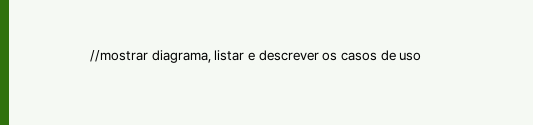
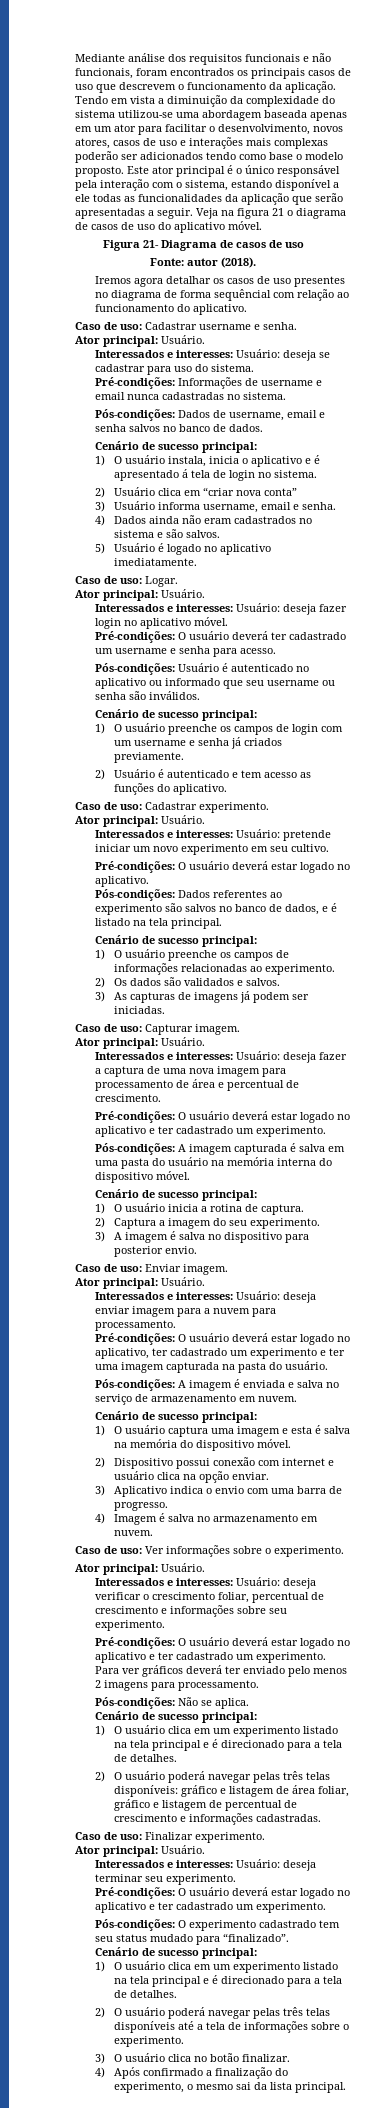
[89,50,422,63] //mostrar diagrama, listar e descrever os casos de uso -> [74,53,331,65] [74,68,351,79] [74,81,336,93] [74,95,335,107] [74,110,347,121] [74,124,343,135] [74,137,328,149] [74,151,343,163] [74,165,340,177] [74,179,339,191] [74,193,343,205] [74,208,346,219] [74,221,262,233] [102,240,304,251] [150,257,256,268] [94,276,345,287] [94,289,349,301] [94,304,247,315] [74,322,297,330] [74,335,205,347] [94,349,330,361] [94,364,254,375] [94,377,322,389] [94,392,286,400] [94,409,325,421] [94,424,263,432] [94,441,257,453] [94,455,321,467] [114,469,318,481] [94,487,298,498] [94,501,337,513] [94,515,313,526] [114,529,221,538] [94,543,272,555] [114,558,198,566] [74,576,178,587] [74,589,205,601] [94,603,347,615] [94,617,228,629] [94,631,346,643] [94,646,276,657] [94,663,309,675] [94,678,335,689] [94,691,200,700] [94,709,257,721] [94,723,344,735] [114,737,283,749] [114,752,185,763] [94,769,312,780] [114,783,228,795] [74,802,269,813] [74,815,205,827] [94,829,331,841] [94,844,329,855] [94,861,350,873] [94,876,149,887] [94,889,282,901] [94,903,337,915] [94,918,222,929] [94,935,257,947] [94,949,290,961] [114,963,336,975] [94,977,281,988] [94,991,310,1003] [114,1006,166,1014] [74,1024,240,1035] [74,1037,205,1049] [94,1051,347,1063] [94,1066,286,1077] [94,1079,299,1091] [94,1094,161,1102] [94,1111,350,1123] [94,1126,326,1137] [94,1143,345,1155] [94,1157,332,1169] [94,1171,190,1183] [94,1189,257,1201] [94,1203,305,1215] [94,1217,321,1229] [94,1231,310,1243] [114,1246,198,1257] [74,1264,228,1275] [74,1277,205,1289] [94,1291,316,1303] [94,1306,276,1317] [94,1320,176,1331] [94,1333,350,1345] [94,1348,345,1359] [94,1361,328,1373] [94,1379,339,1391] [94,1394,297,1405] [94,1411,257,1423] [94,1425,351,1437] [114,1439,292,1451] [94,1457,335,1469] [114,1471,270,1483] [94,1485,343,1497] [114,1502,169,1511] [94,1513,319,1525] [114,1530,154,1536] [74,1545,344,1557] [74,1563,205,1575] [94,1577,316,1589] [94,1592,324,1603] [94,1605,287,1617] [94,1620,165,1631] [94,1637,350,1649] [94,1652,326,1663] [94,1665,347,1677] [94,1680,259,1691] [94,1697,249,1709] [94,1711,257,1723] [94,1725,339,1737] [114,1739,343,1751] [114,1754,178,1762] [94,1771,331,1783] [114,1785,350,1797] [114,1799,298,1811] [114,1813,322,1825] [74,1832,265,1843] [74,1845,205,1857] [94,1859,316,1871] [94,1874,236,1885] [94,1887,350,1899] [94,1902,326,1913] [94,1919,340,1931] [94,1933,289,1945] [94,1947,257,1959] [94,1961,339,1973] [114,1975,343,1987] [114,1990,178,1998] [94,2007,331,2019] [114,2021,350,2033] [114,2036,185,2047] [94,2053,291,2064] [94,2067,289,2079] [114,2082,347,2093] Mediante análise dos requisitos funcionais e não funcionais, foram encontrados os principais casos de uso que descrevem o funcionamento da aplicação. Tendo em vista a diminuição da complexidade do sistema utilizou-se uma abordagem baseada apenas em um ator para facilitar o desenvolvimento, novos atores, casos de uso e interações mais complexas poderão ser adicionados tendo como base o modelo proposto. Este ator principal é o único responsável pela interação com o sistema, estando disponível a ele todas as funcionalidades da aplicação que serão apresentadas a seguir. Veja na figura 21 o diagrama de casos de uso do aplicativo móvel. // Figura 21- Diagrama de casos de uso // Fonte: autor (2018). // Iremos agora detalhar os casos de uso presentes no diagrama de forma sequêncial com relação ao funcionamento do aplicativo. // Caso de uso: Cadastrar username e senha. // Ator principal: Usuário. // Interessados e interesses: Usuário: deseja se cadastrar para uso do sistema. // Pré-condições: Informações de username e email nunca cadastradas no sistema. // Pós-condições: Dados de username, email e senha salvos no banco de dados. // Cenário de sucesso principal: // 1) O usuário instala, inicia o aplicativo e é apresentado á tela de login no sistema. // 2) Usuário clica em “criar nova conta” // 3) Usuário informa username, email e senha. // 4) Dados ainda não eram cadastrados no sistema e são salvos. // 5) Usuário é logado no aplicativo imediatamente. // Caso de uso: Logar. // Ator principal: Usuário. // Interessados e interesses: Usuário: deseja fazer login no aplicativo móvel. // Pré-condições: O usuário deverá ter cadastrado um username e senha para acesso. // Pós-condições: Usuário é autenticado no aplicativo ou informado que seu username ou senha são inválidos. // Cenário de sucesso principal: // 1) O usuário preenche os campos de login com um username e senha já criados previamente. // 2) Usuário é autenticado e tem acesso as funções do aplicativo. // Caso de uso: Cadastrar experimento. // Ator principal: Usuário. // Interessados e interesses: Usuário: pretende iniciar um novo experimento em seu cultivo. // Pré-condições: O usuário deverá estar logado no aplicativo. // Pós-condições: Dados referentes ao experimento são salvos no banco de dados, e é listado na tela principal. // Cenário de sucesso principal: // 1) O usuário preenche os campos de informações relacionadas ao experimento. // 2) Os dados são validados e salvos. // 3) As capturas de imagens já podem ser iniciadas. // Caso de uso: Capturar imagem. // Ator principal: Usuário. // Interessados e interesses: Usuário: deseja fazer a captura de uma nova imagem para processamento de área e percentual de crescimento. // Pré-condições: O usuário deverá estar logado no aplicativo e ter cadastrado um experimento. // Pós-condições: A imagem capturada é salva em uma pasta do usuário na memória interna do dispositivo móvel. // Cenário de sucesso principal: // 1) O usuário inicia a rotina de captura. // 2) Captura a imagem do seu experimento. // 3) A imagem é salva no dispositivo para posterior envio. // Caso de uso: Enviar imagem. // Ator principal: Usuário. // Interessados e interesses: Usuário: deseja enviar imagem para a nuvem para processamento. // Pré-condições: O usuário deverá estar logado no aplicativo, ter cadastrado um experimento e ter uma imagem capturada na pasta do usuário. // Pós-condições: A imagem é enviada e salva no serviço de armazenamento em nuvem. // Cenário de sucesso principal: // 1) O usuário captura uma imagem e esta é salva na memória do dispositivo móvel. // 2) Dispositivo possui conexão com internet e usuário clica na opção enviar. // 3) Aplicativo indica o envio com uma barra de progresso. // 4) Imagem é salva no armazenamento em nuvem. // Caso de uso: Ver informações sobre o experimento. // Ator principal: Usuário. // Interessados e interesses: Usuário: deseja verificar o crescimento foliar, percentual de crescimento e informações sobre seu experimento. // Pré-condições: O usuário deverá estar logado no aplicativo e ter cadastrado um experimento. Para ver gráficos deverá ter enviado pelo menos 2 imagens para processamento. // Pós-condições: Não se aplica. // Cenário de sucesso principal: // 1) O usuário clica em um experimento listado na tela principal e é direcionado para a tela de detalhes. // 2) O usuário poderá navegar pelas três telas disponíveis: gráfico e listagem de área foliar, gráfico e listagem de percentual de crescimento e informações cadastradas. // Caso de uso: Finalizar experimento. // Ator principal: Usuário. // Interessados e interesses: Usuário: deseja terminar seu experimento. // Pré-condições: O usuário deverá estar logado no aplicativo e ter cadastrado um experimento. // Pós-condições: O experimento cadastrado tem seu status mudado para “finalizado”. // Cenário de sucesso principal: // 1) O usuário clica em um experimento listado na tela principal e é direcionado para a tela de detalhes. // 2) O usuário poderá navegar pelas três telas disponíveis até a tela de informações sobre o experimento. // 3) O usuário clica no botão finalizar. // 4) Após confirmado a finalização do experimento, o mesmo sai da lista principal.

